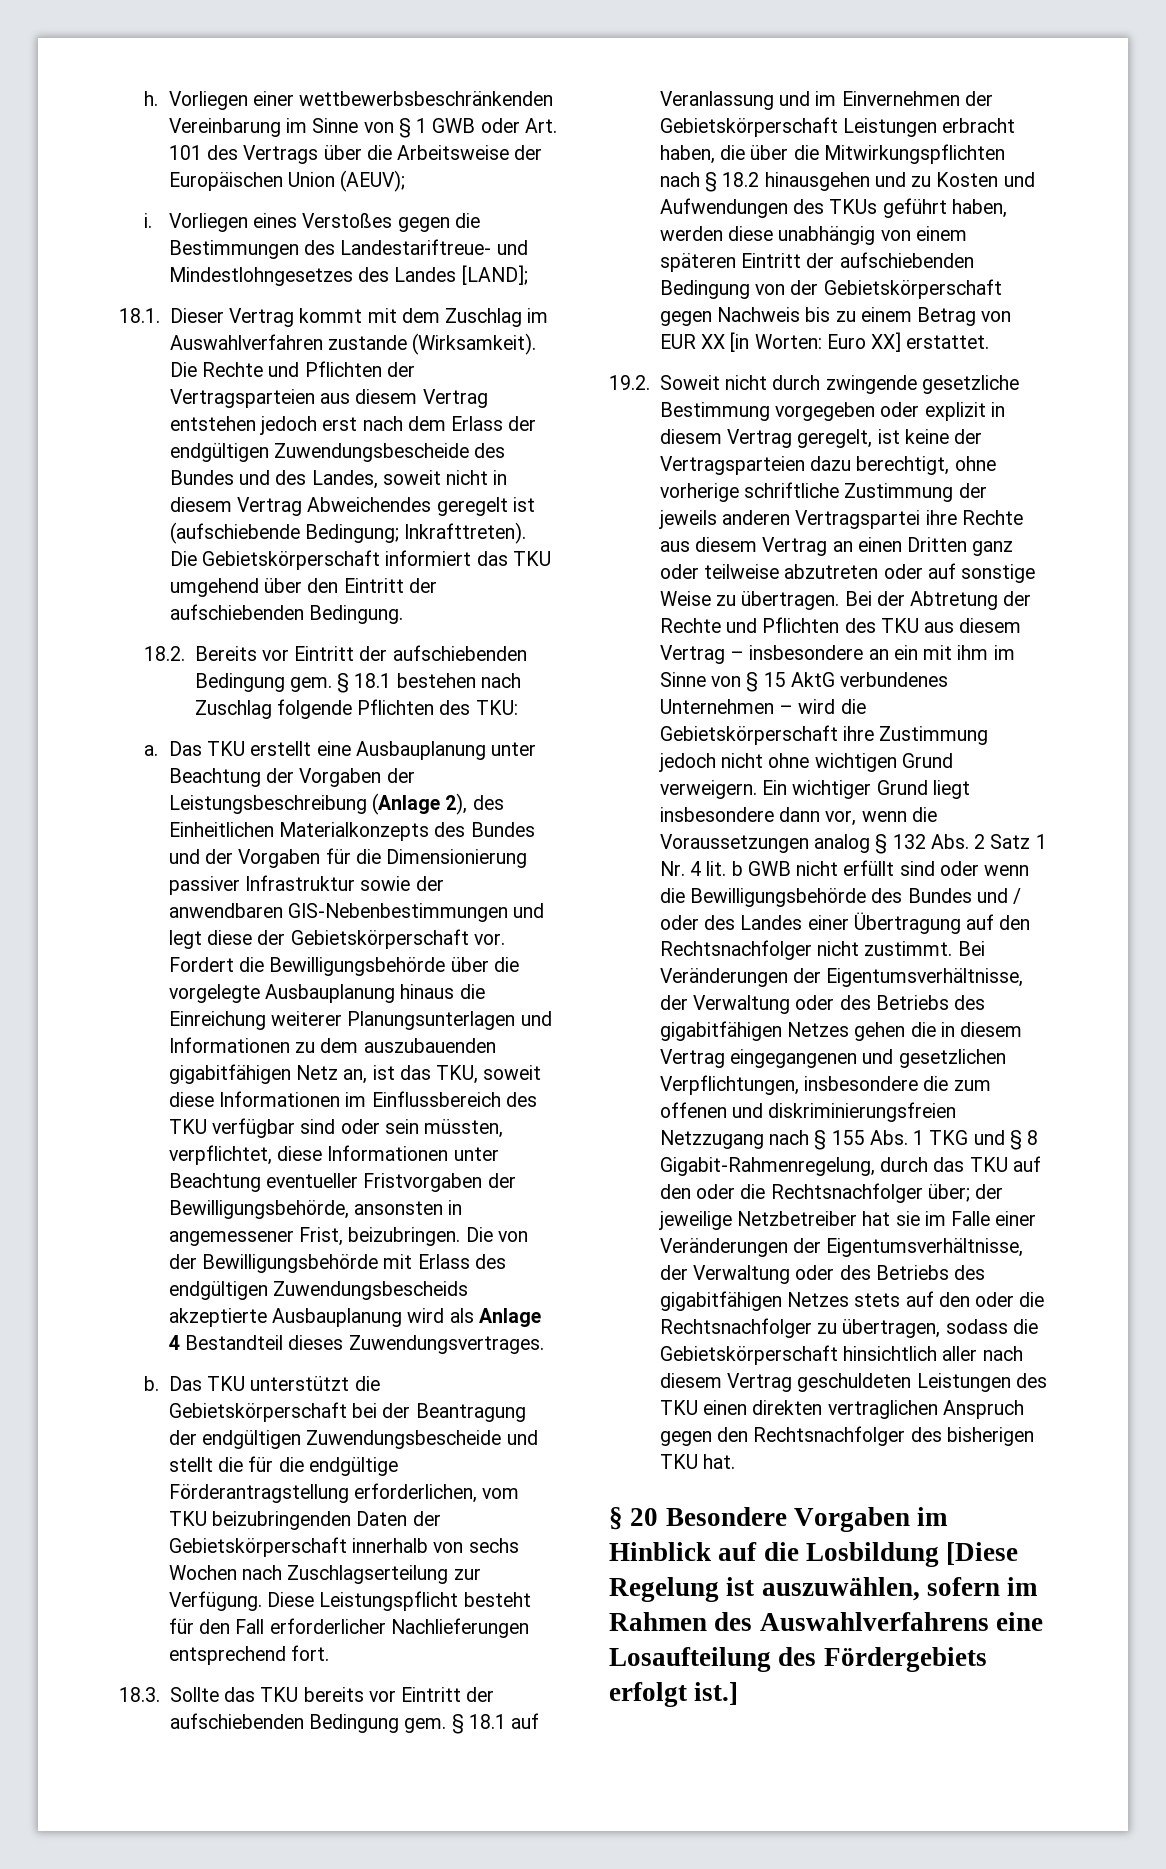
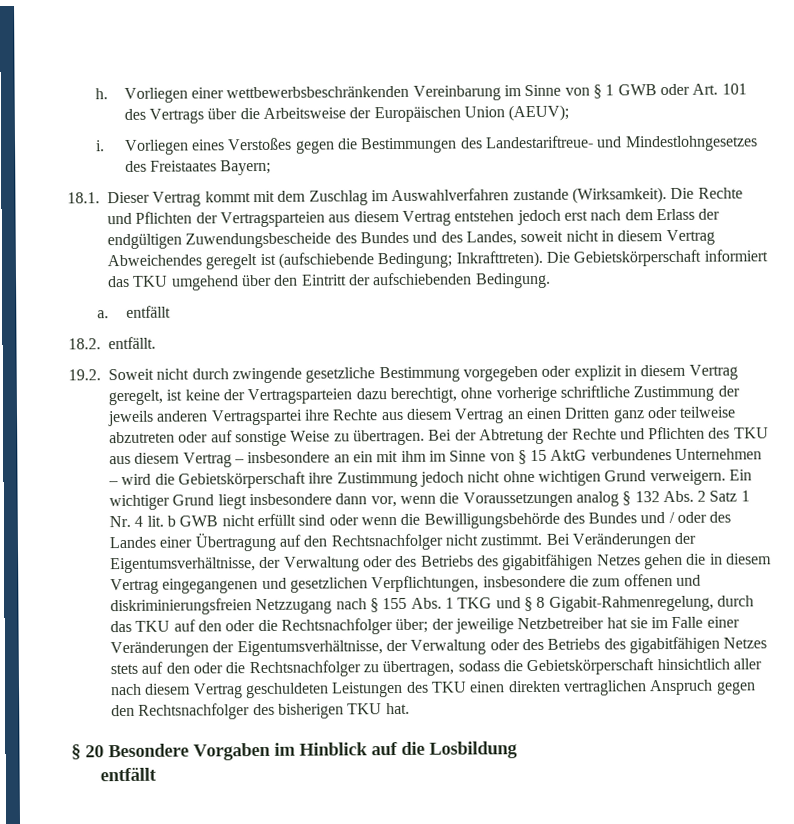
[394,265,528,285] Landes [LAND]; -> [150,159,272,176] Freistaates Bayern;
[143,645,527,661] [194,673,521,693] [194,699,518,719] [143,741,537,760] [168,768,415,787] [168,793,504,815] [168,822,535,841] [168,848,528,868] [168,875,444,895] [168,903,545,922] [168,929,505,949] [168,957,519,976] [168,984,485,1003] [168,1011,552,1030] [168,1037,496,1053] [168,1064,542,1084] [168,1091,537,1107] [168,1118,504,1138] [168,1145,499,1165] [168,1173,516,1192] [168,1200,463,1219] [168,1227,528,1246] [168,1254,506,1273] [168,1281,468,1300] [168,1308,541,1327] [168,1335,544,1354] [143,1376,380,1391] [168,1402,526,1422] [168,1430,538,1449] [168,1456,398,1476] [168,1483,520,1503] [168,1511,441,1530] [168,1537,519,1557] [168,1565,481,1584] [168,1591,531,1611] [168,1618,529,1638] [168,1645,329,1665] [119,1687,495,1702] [169,1713,540,1734] [659,91,993,110] [659,117,1016,137] [659,144,1005,164] [659,172,1035,192] [659,198,1007,218] [659,226,967,245] [659,252,974,272] [659,279,1002,299] [659,307,1012,326] [659,332,990,352] 18.2. Bereits vor Eintritt der aufschiebenden Bedingung gem. § 18.1 bestehen nach Zuschlag folgende Pflichten des TKU: // a. Das TKU erstellt eine Ausbauplanung unter Beachtung der Vorgaben der Leistungsbeschreibung (Anlage 2), des Einheitlichen Materialkonzepts des Bundes und der Vorgaben für die Dimensionierung passiver Infrastruktur sowie der anwendbaren GIS-Nebenbestimmungen und legt diese der Gebietskörperschaft vor. Fordert die Bewilligungsbehörde über die vorgelegte Ausbauplanung hinaus die Einreichung weiterer Planungsunterlagen und Informationen zu dem auszubauenden gigabitfähigen Netz an, ist das TKU, soweit diese Informationen im Einflussbereich des TKU verfügbar sind oder sein müssten, verpflichtet, diese Informationen unter Beachtung eventueller Fristvorgaben der Bewilligungsbehörde, ansonsten in angemessener Frist, beizubringen. Die von der Bewilligungsbehörde mit Erlass des endgültigen Zuwendungsbescheids akzeptierte Ausbauplanung wird als Anlage 4 Bestandteil dieses Zuwendungsvertrages. // b. Das TKU unterstützt die Gebietskörperschaft bei der Beantragung der endgültigen Zuwendungsbescheide und stellt die für die endgültige Förderantragstellung erforderlichen, vom TKU beizubringenden Daten der Gebietskörperschaft innerhalb von sechs Wochen nach Zuschlagserteilung zur Verfügung. Diese Leistungspflicht besteht für den Fall erforderlicher Nachlieferungen entsprechend fort. // 18.3. Sollte das TKU bereits vor Eintritt der aufschiebenden Bedingung gem. § 18.1 auf Veranlassung und im Einvernehmen der Gebietskörperschaft Leistungen erbracht haben, die über die Mitwirkungspflichten nach § 18.2 hinausgehen und zu Kosten und Aufwendungen des TKUs geführt haben, werden diese unabhängig von einem späteren Eintritt der aufschiebenden Bedingung von der Gebietskörperschaft gegen Nachweis bis zu einem Betrag von EUR XX [in Worten: Euro XX] erstattet. -> [96,305,171,319] [68,336,156,350] a. entfällt // 18.2. entfällt.
[946,1542,1019,1565] [609,1577,1039,1602] [609,1612,1043,1631] [609,1647,987,1672] [609,1682,739,1707] [Diese Regelung ist auszuwählen, sofern im Rahmen des Auswahlverfahrens eine Losaufteilung des Fördergebiets erfolgt ist.] -> [99,766,157,782] // entfällt

